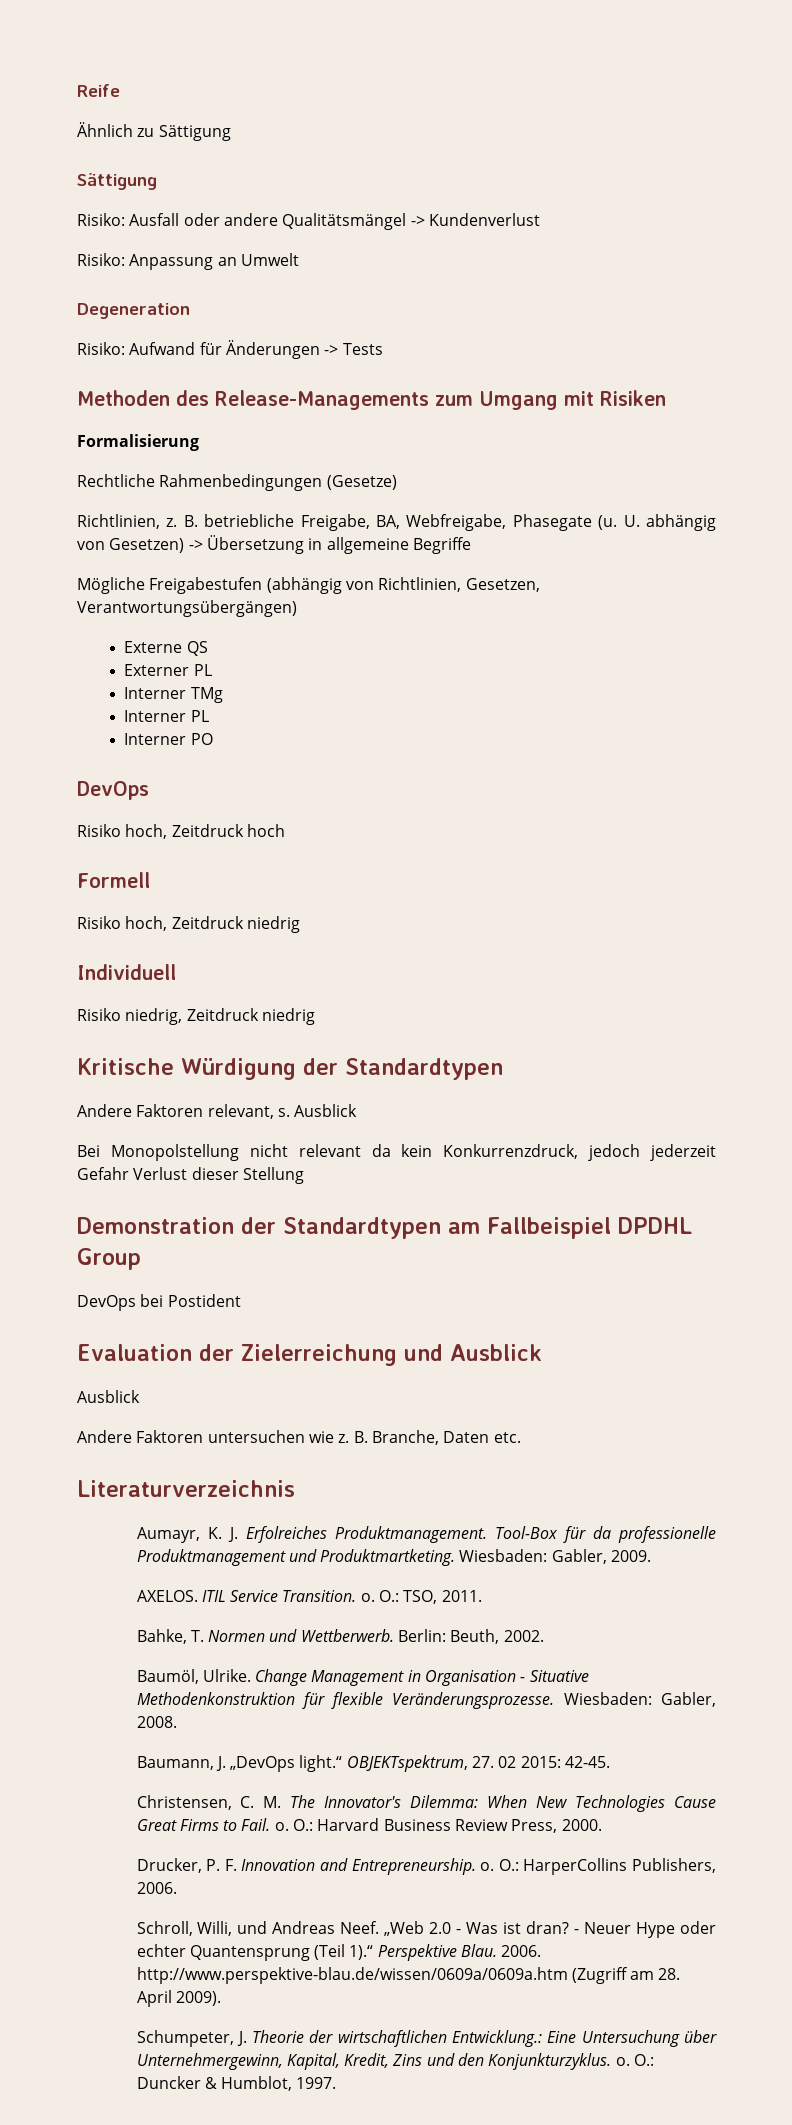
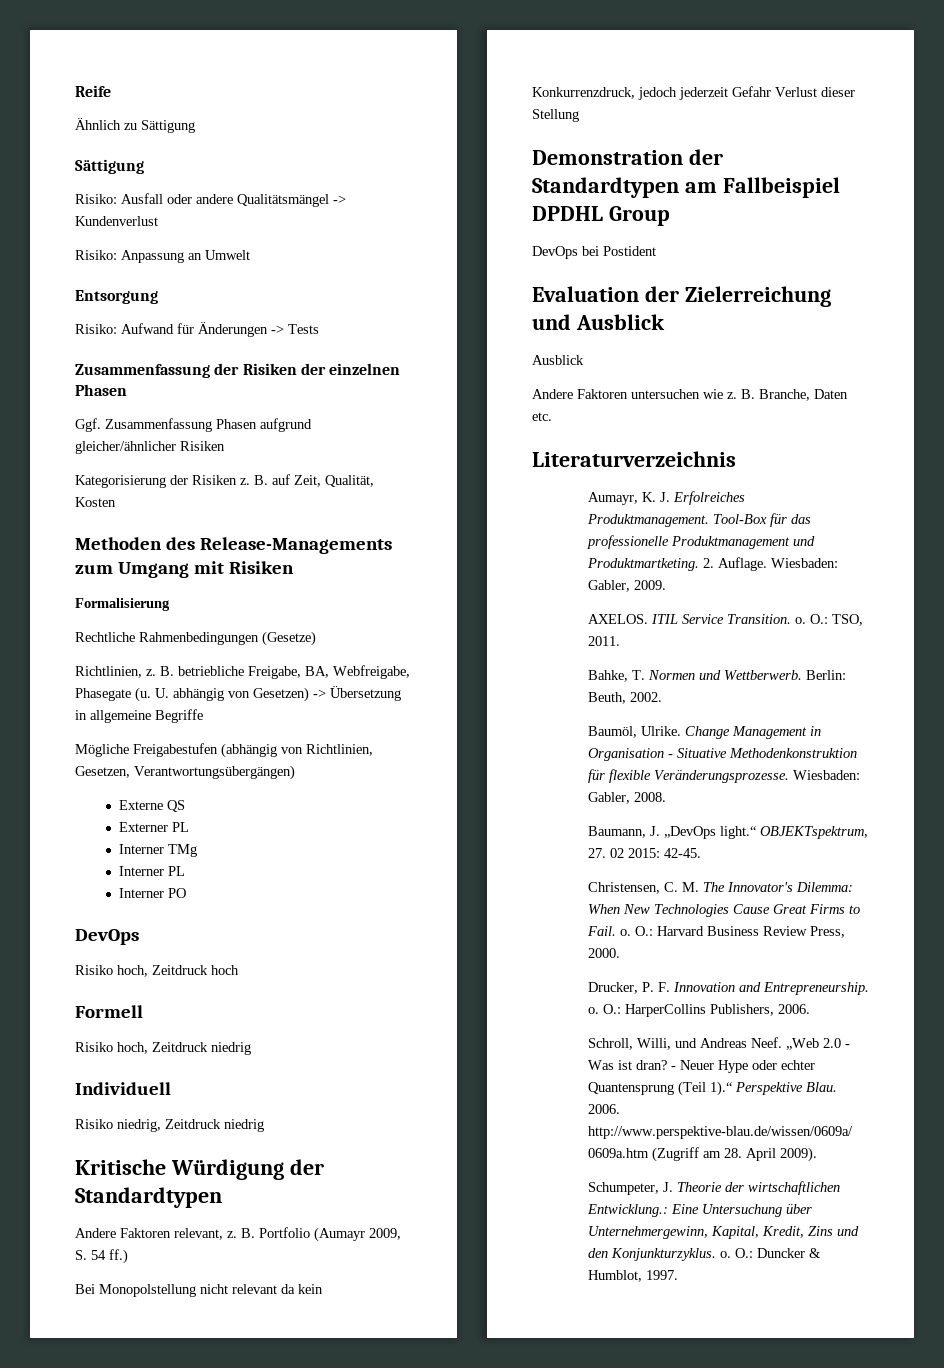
[77,303,190,319] Degeneration -> [75,290,158,304] Entsorgung
(383, 349) none -> [75,363,401,378] [75,384,127,396] [75,418,312,432] [75,441,225,454] [75,474,374,488] [75,497,116,507] // Zusammenfassung der Risiken der einzelnen Phasen // Ggf. Zusammenfassung Phasen aufgrund gleicher/ähnlicher Risiken // Kategorisierung der Risiken z. B. auf Zeit, Qualität, Kosten
[277,1104,358,1117] s. Ausblick -> [227,1227,401,1242] [75,1249,128,1264] z. B. Portfolio (Aumayr 2009, S. 54 ff.)
[592,1526,611,1539] da -> [790,514,811,524] das
(456, 1557) none -> [702,557,767,571] 2. Auflage.

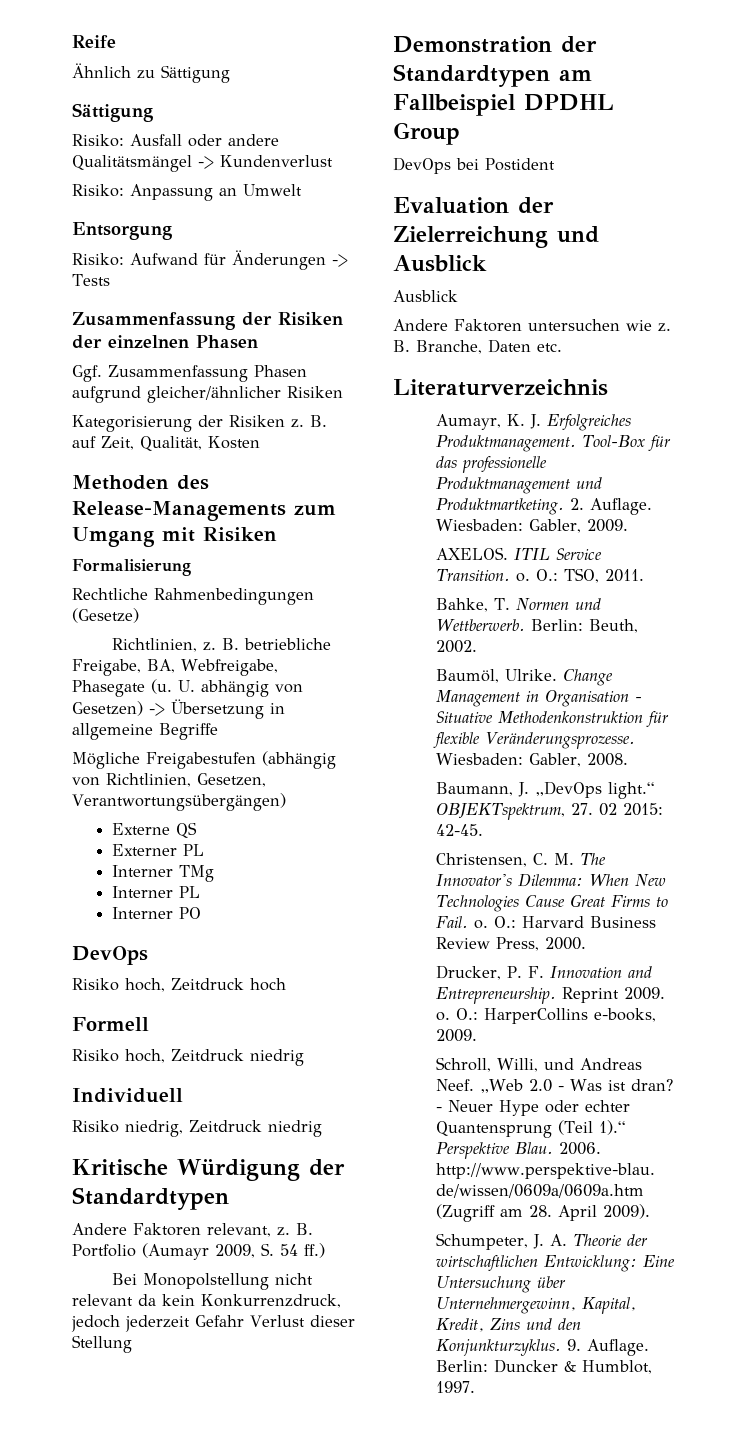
[672,491,745,505] Erfolreiches -> [546,414,631,431] Erfolgreiches
(869, 988) none -> [561,987,665,1003] Reprint 2009.
[709,1004,810,1016] Publishers, 2006. -> [593,1008,656,1022] [435,1029,477,1042] e-books, 2009.
(673, 1187) none -> [549,1234,567,1246] A.
[586,1204,668,1217] Entwicklung.: -> [543,1255,637,1272] Entwicklung:
[719,1248,753,1258] o. O.: -> [566,1339,649,1356] [435,1360,488,1372] 9. Auflage. Berlin:

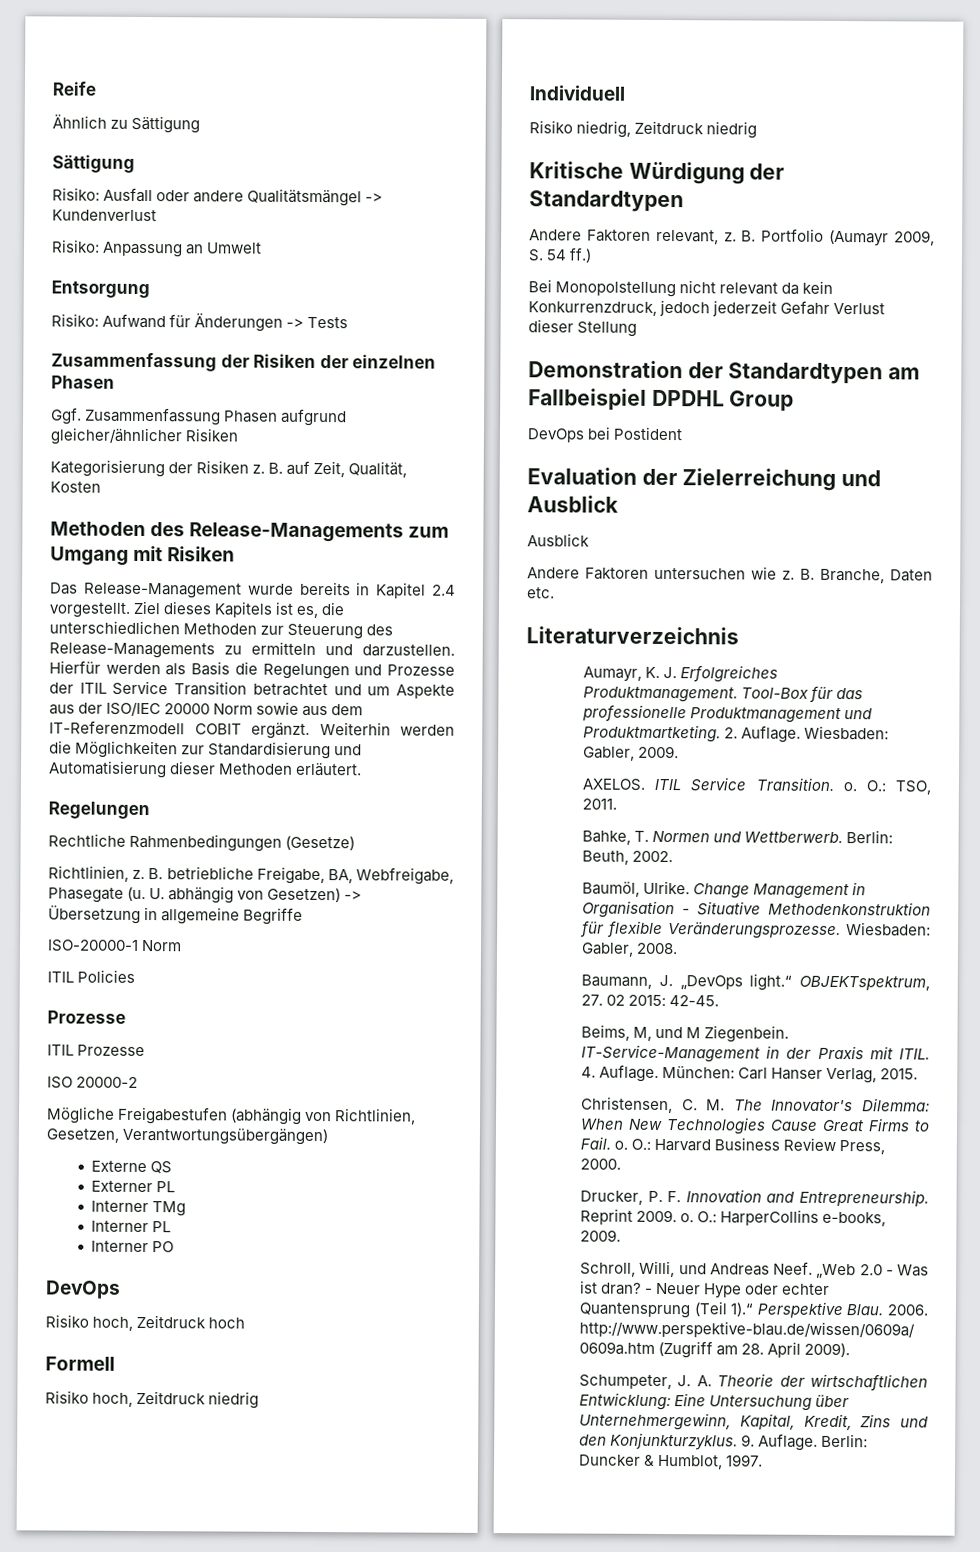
[72,559,191,576] Formalisierung -> [50,581,456,599] [49,600,345,619] [49,620,394,640] [49,641,455,659] [49,660,456,680] [49,680,456,699] [49,701,364,717] [49,720,455,739] [49,740,363,760] [48,760,363,779] [48,801,150,820] Das Release-Management wurde bereits in Kapitel 2.4 vorgestellt. Ziel dieses Kapitels ist es, die unterschiedlichen Methoden zur Steuerung des Release-Managements zu ermitteln und darzustellen. Hierfür werden als Basis die Regelungen und Prozesse der ITIL Service Transition betrachtet und um Aspekte aus der ISO/IEC 20000 Norm sowie aus dem IT-Referenzmodell COBIT ergänzt. Weiterhin werden die Möglichkeiten zur Standardisierung und Automatisierung dieser Methoden erläutert. // Regelungen
(218, 731) none -> [47,939,183,952] [47,969,136,983] [47,1010,126,1024] [47,1044,146,1057] [47,1076,139,1089] // ISO-20000-1 Norm // ITIL Policies // Prozesse // ITIL Prozesse // ISO 20000-2
(483, 830) none -> [581,1024,790,1043] [581,1044,930,1063] [581,1064,919,1084] // Beims, M, und M Ziegenbein. IT-Service-Management in der Praxis mit ITIL. 4. Auflage. München: Carl Hanser Verlag, 2015.

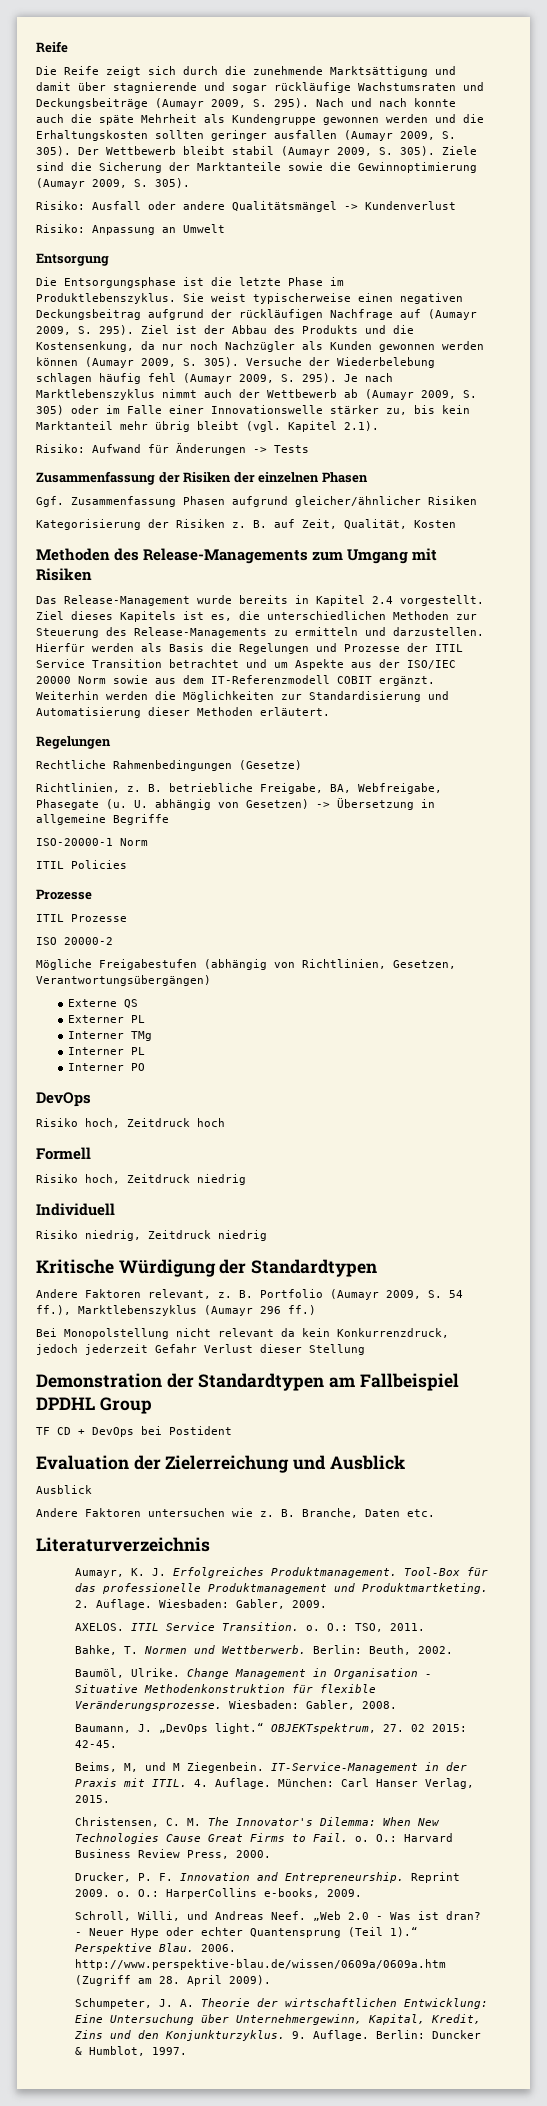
[52,114,201,134] [52,154,135,173] Ähnlich zu Sättigung // Sättigung -> [36,66,456,77] [36,82,484,93] [36,98,456,109] [36,114,484,125] [36,130,456,141] [36,146,477,157] [36,162,477,173] [36,178,190,189] Die Reife zeigt sich durch die zunehmende Marktsättigung und damit über stagnierende und sogar rückläufige Wachstumsraten und Deckungsbeiträge (Aumayr 2009, S. 295). Nach und nach konnte auch die späte Mehrheit als Kundengruppe gewonnen werden und die Erhaltungskosten sollten geringer ausfallen (Aumayr 2009, S. 305). Der Wettbewerb bleibt stabil (Aumayr 2009, S. 305). Ziele sind die Sicherung der Marktanteile sowie die Gewinnoptimierung (Aumayr 2009, S. 305).
(150, 289) none -> [36,277,344,288] [36,293,463,304] [36,309,477,320] [36,325,414,335] [36,341,484,352] [36,357,435,368] [36,373,393,384] [36,389,477,400] [36,405,470,415] [36,421,379,432] // Die Entsorgungsphase ist die letzte Phase im Produktlebenszyklus. Sie weist typischerweise einen negativen Deckungsbeitrag aufgrund der rückläufigen Nachfrage auf (Aumayr 2009, S. 295). Ziel ist der Abbau des Produkts und die Kostensenkung, da nur noch Nachzügler als Kunden gewonnen werden können (Aumayr 2009, S. 305). Versuche der Wiederbelebung schlagen häufig fehl (Aumayr 2009, S. 295). Je nach Marktlebenszyklus nimmt auch der Wettbewerb ab (Aumayr 2009, S. 305) oder im Falle einer Innovationswelle stärker zu, bis kein Marktanteil mehr übrig bleibt (vgl. Kapitel 2.1).
(568, 255) none -> [36,1305,281,1316] ff.), Marktlebenszyklus (Aumayr 296
(795, 401) none -> [36,1427,85,1435] TF CD +

